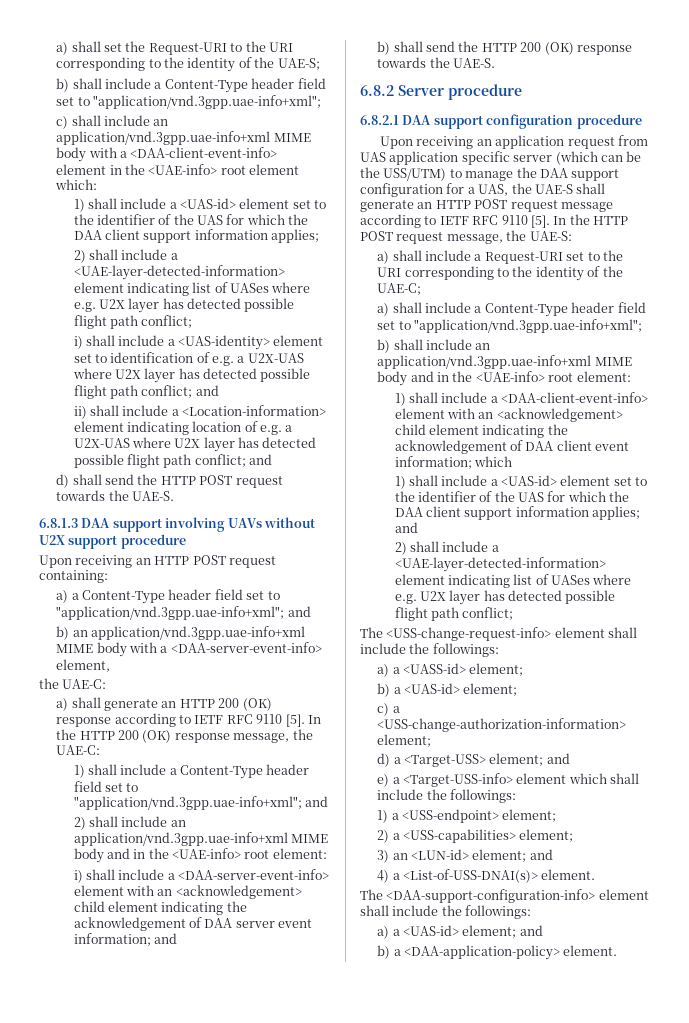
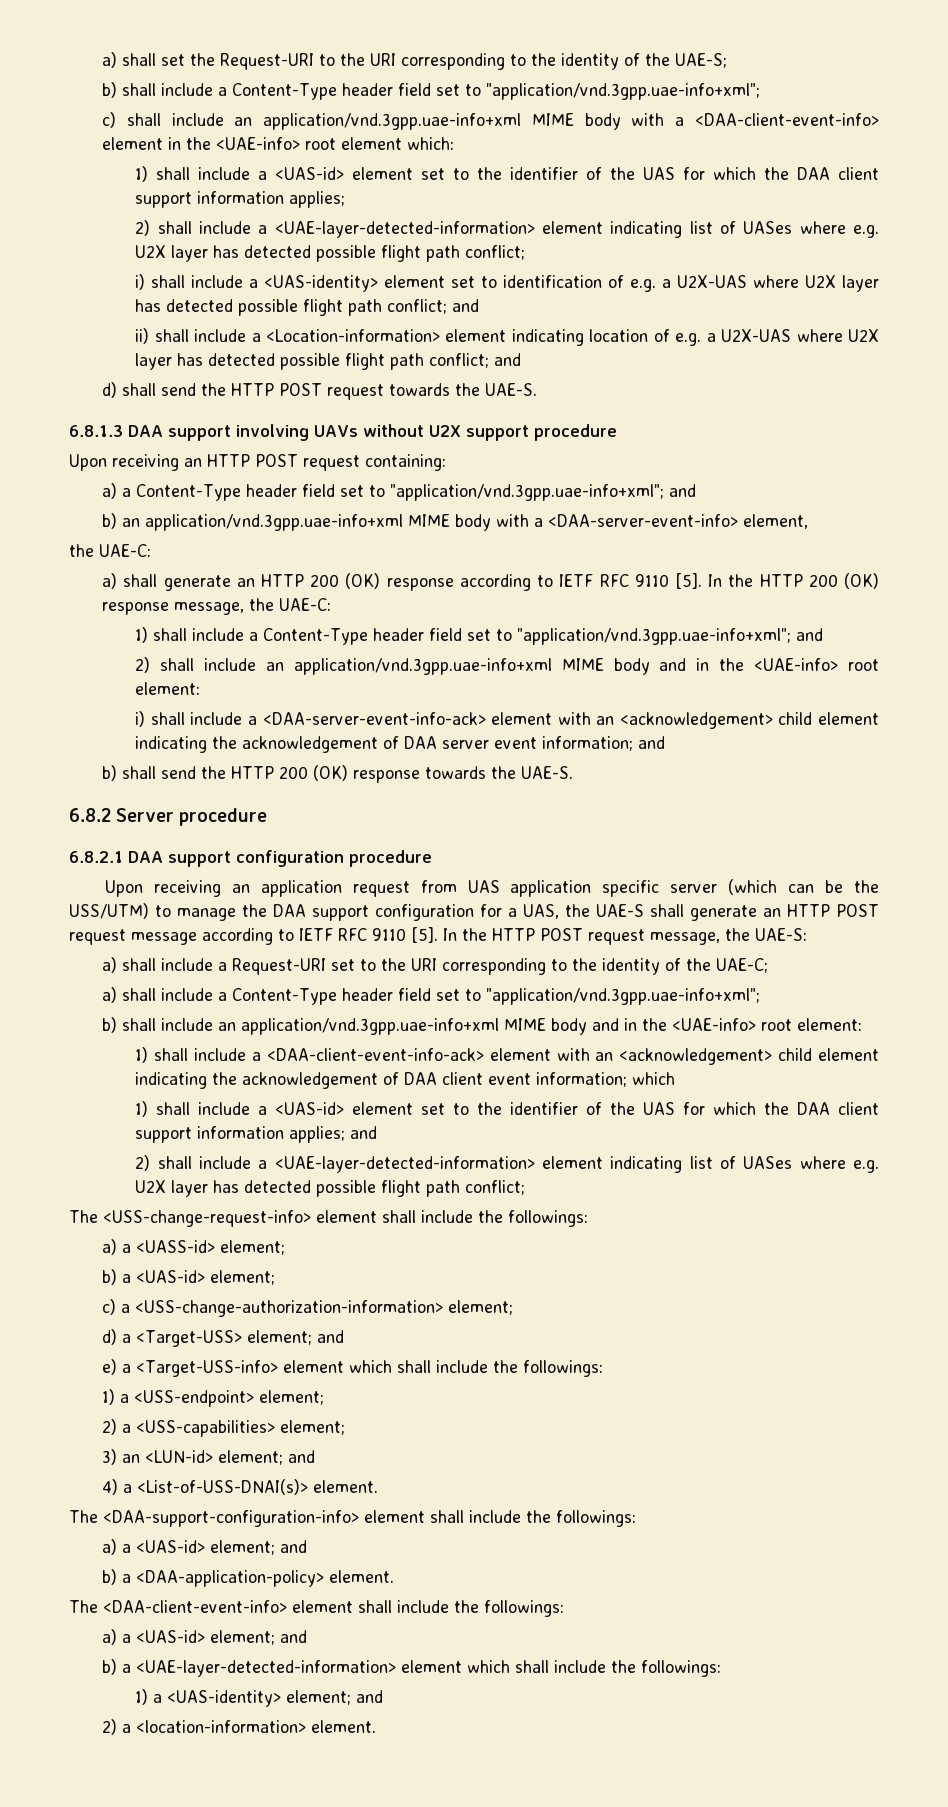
[177,869,329,880] <DAA-server-event-info> -> [262,712,486,725] <DAA-server-event-info-ack>
[500,392,648,403] <DAA-client-event-info> -> [266,1048,484,1061] <DAA-client-event-info-ack>
(618, 950) none -> [69,1600,564,1617] [102,1629,308,1645] [102,1659,722,1677] [135,1689,384,1707] [102,1719,377,1735] // The <DAA-client-event-info> element shall include the followings: // a) a <UAS-id> element; and // b) a <UAE-layer-detected-information> element which shall include the followings: // 1) a <UAS-identity> element; and // 2) a <location-information> element.

